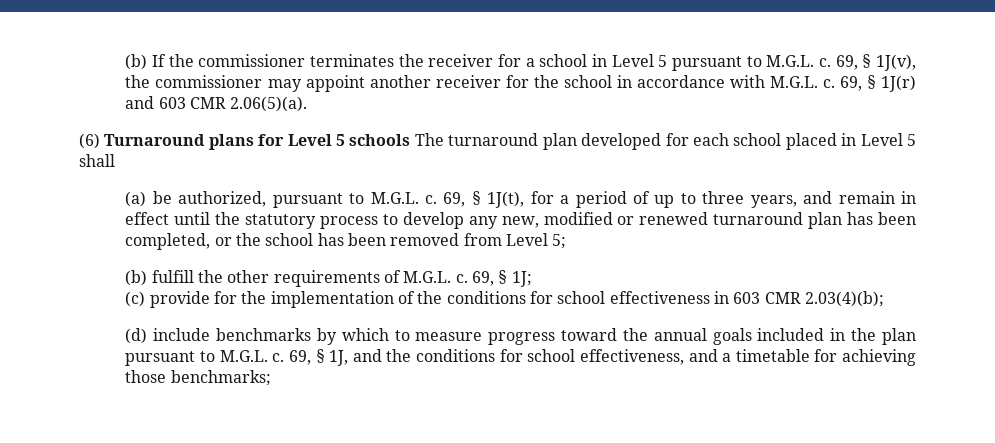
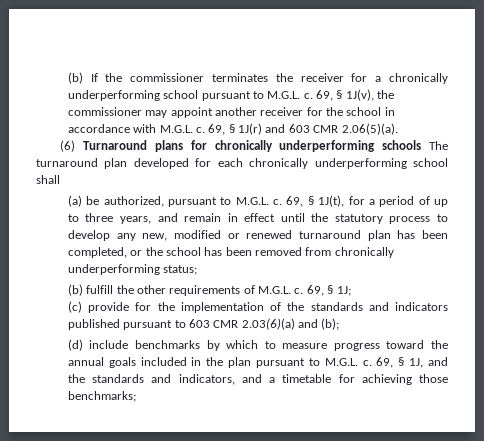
[539,54,668,67] school in Level 5 -> [388,73,448,84] [67,90,199,101] chronically underperforming school
[287,134,346,146] Level 5 -> [214,140,376,152] chronically underperforming
[733,133,916,150] school placed in Level 5 -> [249,158,448,169] chronically underperforming school
[506,233,567,249] Level 5; -> [334,247,394,258] [67,264,198,275] chronically underperforming status;
[446,291,884,307] conditions for school effectiveness in 603 CMR 2.03(4)(b); -> [310,302,448,311] [67,318,340,330] standards and indicators published pursuant to 603 CMR 2.03(6)(a) and (b);
[416,349,684,365] conditions for school effectiveness, -> [92,374,235,385] standards and indicators,

